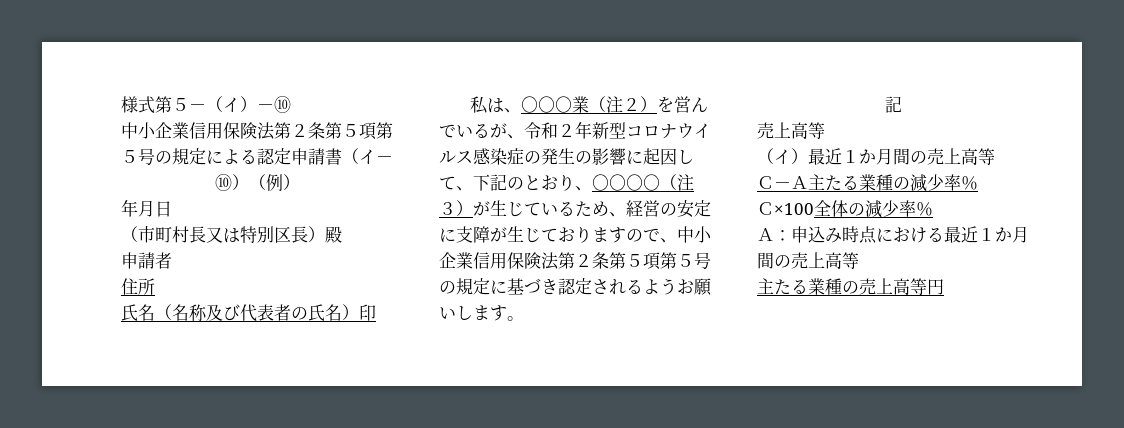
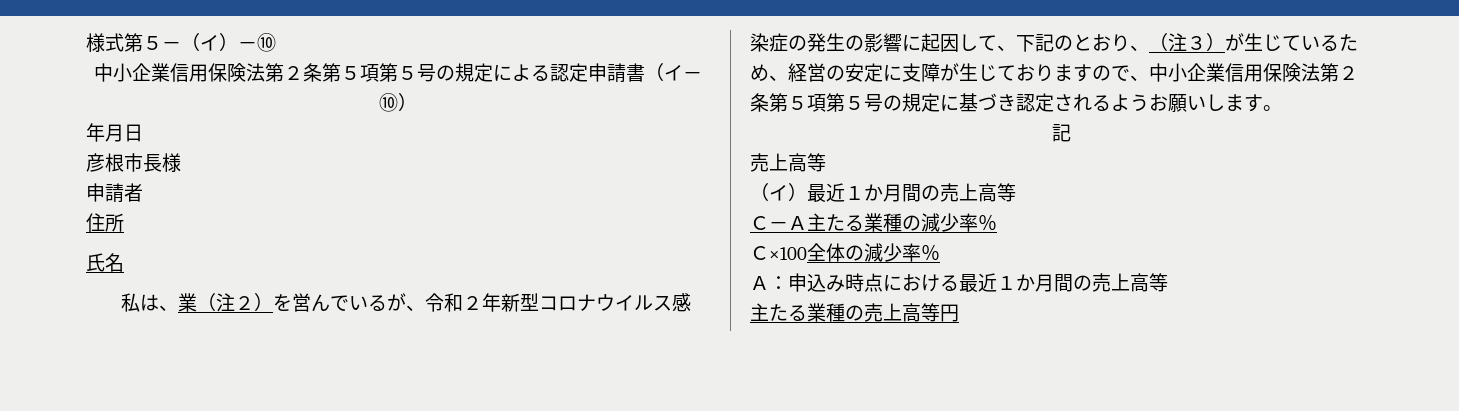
[248,174,300,191] （例） -> (417, 102) none
[121,226,342,244] [121,252,172,269] [121,278,155,295] [121,304,376,322] （市町村長又は特別区長）殿 // 申請者 // 住所 // 氏名（名称及び代表者の氏名）印 -> [86,153,181,172] [86,183,143,203] [86,213,124,232] [86,253,124,272] 彦根市長様 // 申請者 // 住所 // 氏名
[521,96,573,113] ○○○ -> (179, 308) none
[592,174,660,191] ○○○○ -> (1149, 48) none

